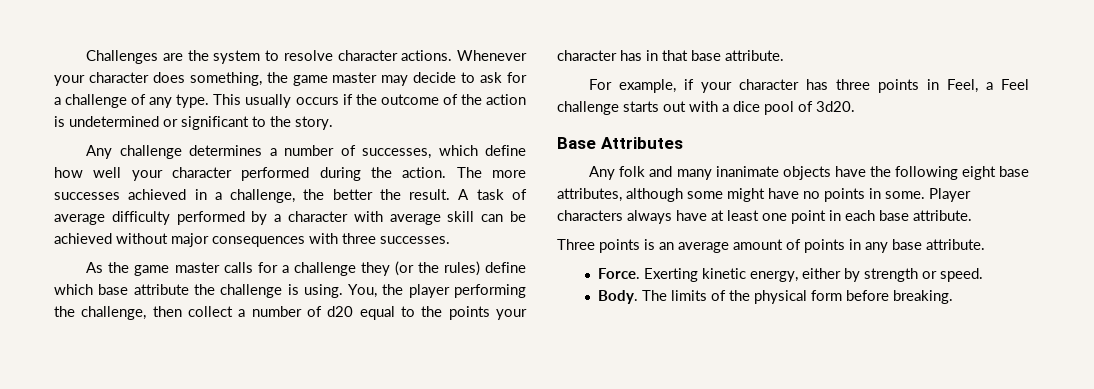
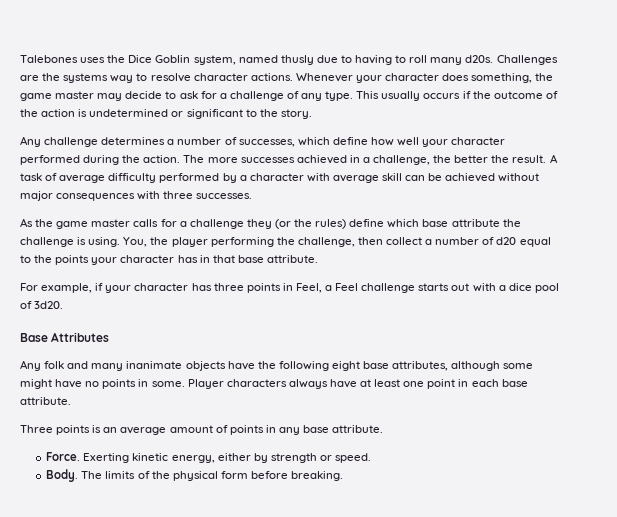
(86, 57) none -> [20,55,494,65] Talebones uses the Dice Goblin system, named thusly due to having to roll many d20s.
[213,50,261,64] system -> [63,73,134,83] systems way

